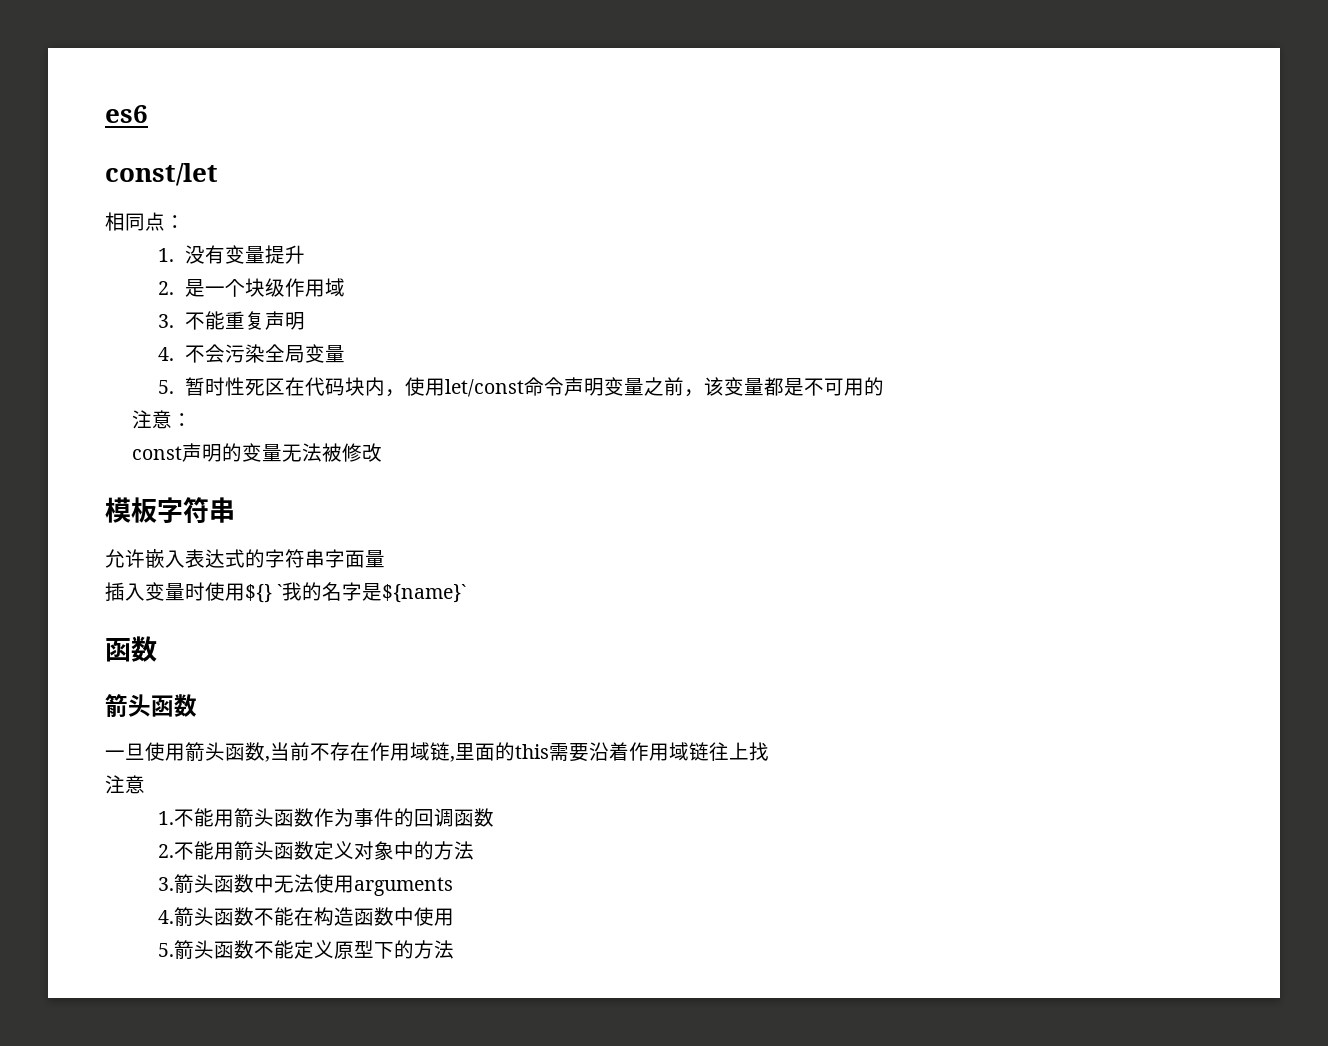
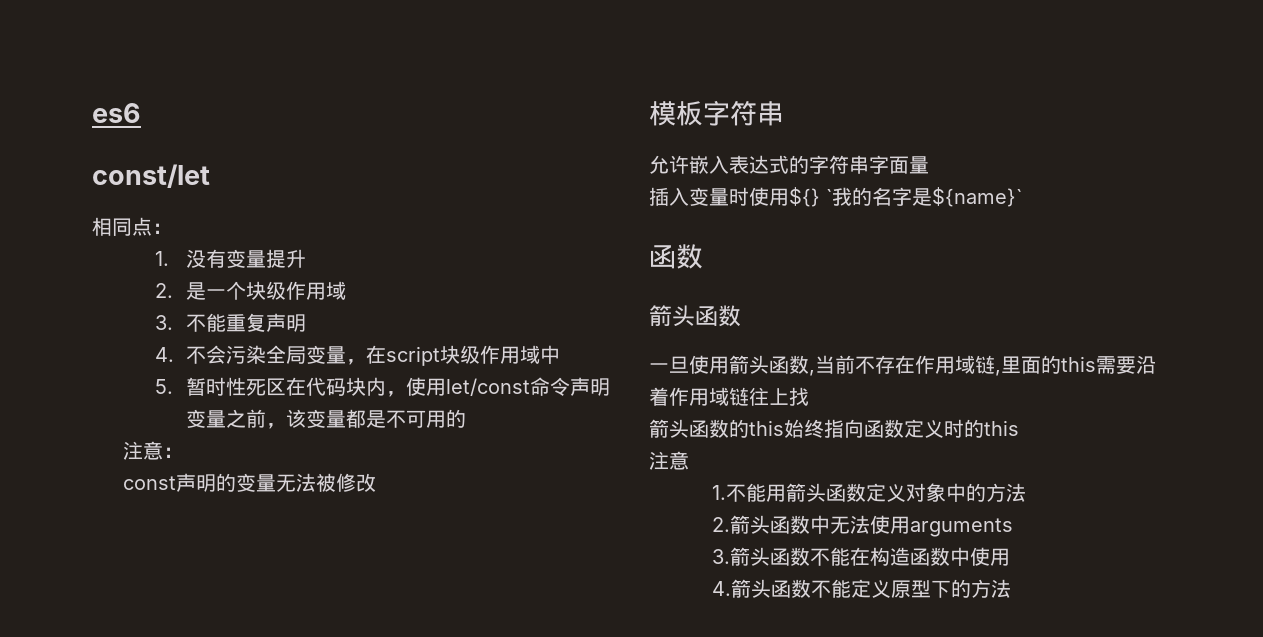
(345, 354) none -> [345,345,560,366] ，在script块级作用域中
(769, 751) none -> [649,419,1019,438] // 箭头函数的this始终指向函数定义时的this
[314,808,495,827] [158,841,315,860] 作为事件的回调函数 // 2.不能用箭头函数 -> (866, 492) none
[158,877,175,891] 3. -> [711,517,730,532] 2.
[158,910,175,924] 4. -> [711,549,730,564] 3.
[158,943,175,957] 5. -> [711,581,731,596] 4.

